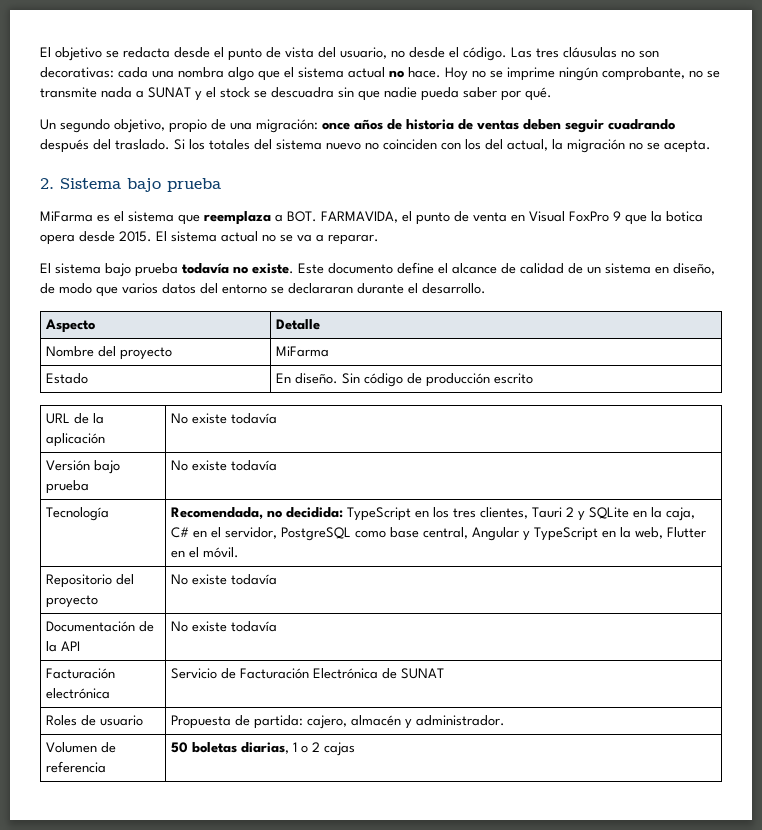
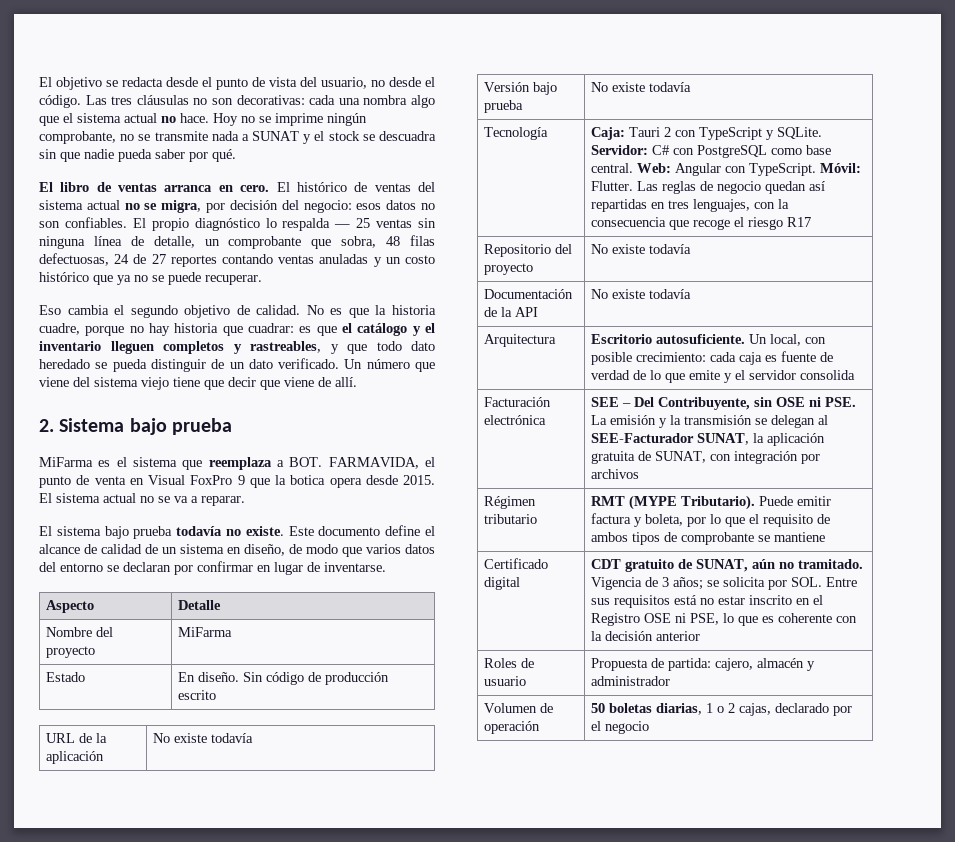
[40,119,675,133] [40,139,711,153] Un segundo objetivo, propio de una migración: once años de historia de ventas deben seguir cuadrando después del traslado. Si los totales del sistema nuevo no coinciden con los del actual, la migración no se acepta. -> [39,182,436,192] [39,200,435,213] [39,217,436,231] [39,235,436,249] [39,253,435,267] [39,272,262,285] [39,305,437,318] [39,323,435,336] [39,341,435,354] [39,358,436,372] [39,377,357,390] El libro de ventas arranca en cero. El histórico de ventas del sistema actual no se migra, por decisión del negocio: esos datos no son confiables. El propio diagnóstico lo respalda — 25 ventas sin ninguna línea de detalle, un comprobante que sobra, 48 filas defectuosas, 24 de 27 reportes contando ventas anuladas y un costo histórico que ya no se puede recuperar. // Eso cambia el segundo objetivo de calidad. No es que la historia cuadre, porque no hay historia que cuadrar: es que el catálogo y el inventario lleguen completos y rastreables, y que todo dato heredado se pueda distinguir de un dato verificado. Un número que viene del sistema viejo tiene que decir que viene de allí.
[288,283,486,294] declararan durante el desarrollo. -> [123,561,386,575] declaran por confirmar en lugar de inventarse.
[171,507,696,521] [171,527,707,541] [171,547,240,558] Recomendada, no decidida: TypeScript en los tres clientes, Tauri 2 y SQLite en la caja, C# en el servidor, PostgreSQL como base central, Angular y TypeScript en la web, Flutter en el móvil. -> [591,127,823,140] [591,145,832,158] [591,163,862,176] [591,181,826,194] [591,199,790,212] [591,217,812,230] Caja: Tauri 2 con TypeScript y SQLite. Servidor: C# con PostgreSQL como base central. Web: Angular con TypeScript. Móvil: Flutter. Las reglas de negocio quedan así repartidas en tres lenguajes, con la consecuencia que recoge el riesgo R17
[46,668,116,679] [46,688,111,699] [171,668,445,679] Facturación electrónica | Servicio de Facturación Electrónica de SUNAT -> [484,334,557,347] [591,334,827,346] [591,351,834,365] [591,370,856,383] [484,397,552,407] [484,415,547,425] [591,397,857,410] [591,415,829,428] [591,433,826,446] [591,451,821,464] [591,469,640,479] [484,496,537,509] [484,514,538,524] [591,495,832,510] [591,513,831,527] [591,532,826,545] [484,558,549,569] [484,577,521,590] [591,559,864,572] [591,577,858,590] [591,595,824,608] [591,613,858,626] [591,631,701,641] Arquitectura | Escritorio autosuficiente. Un local, con posible crecimiento: cada caja es fuente de verdad de lo que emite y el servidor consolida // Facturación electrónica | SEE – Del Contribuyente, sin OSE ni PSE. La emisión y la transmisión se delegan al SEE‑Facturador SUNAT, la aplicación gratuita de SUNAT, con integración por archivos // Régimen tributario | RMT (MYPE Tributario). Puede emitir factura y boleta, por lo que el requisito de ambos tipos de comprobante se mantiene // Certificado digital | CDT gratuito de SUNAT, aún no tramitado. Vigencia de 3 años; se solicita por SOL. Entre sus requisitos está no estar inscrito en el Registro OSE ni PSE, lo que es coherente con la decisión anterior
[416,715,506,726] administrador. -> [591,676,671,686] administrador
[46,761,107,773] referencia -> [484,721,541,734] operación
[324,742,356,756] cajas -> [739,703,853,716] [591,721,650,734] cajas, declarado por el negocio

